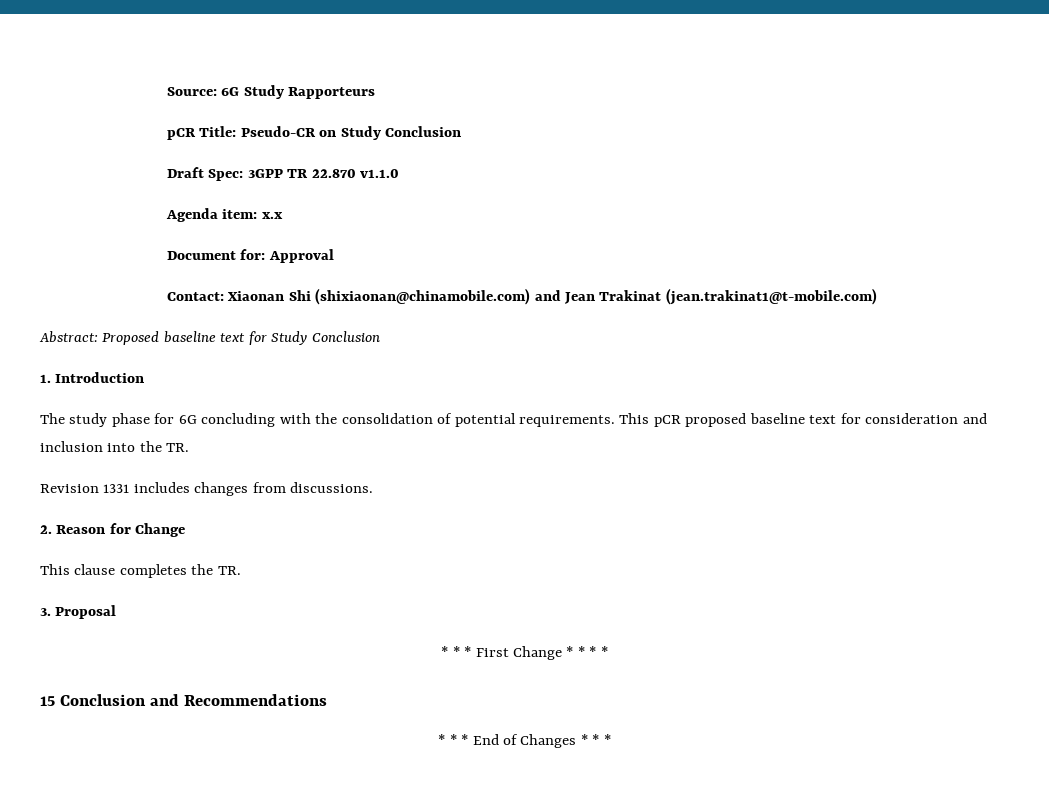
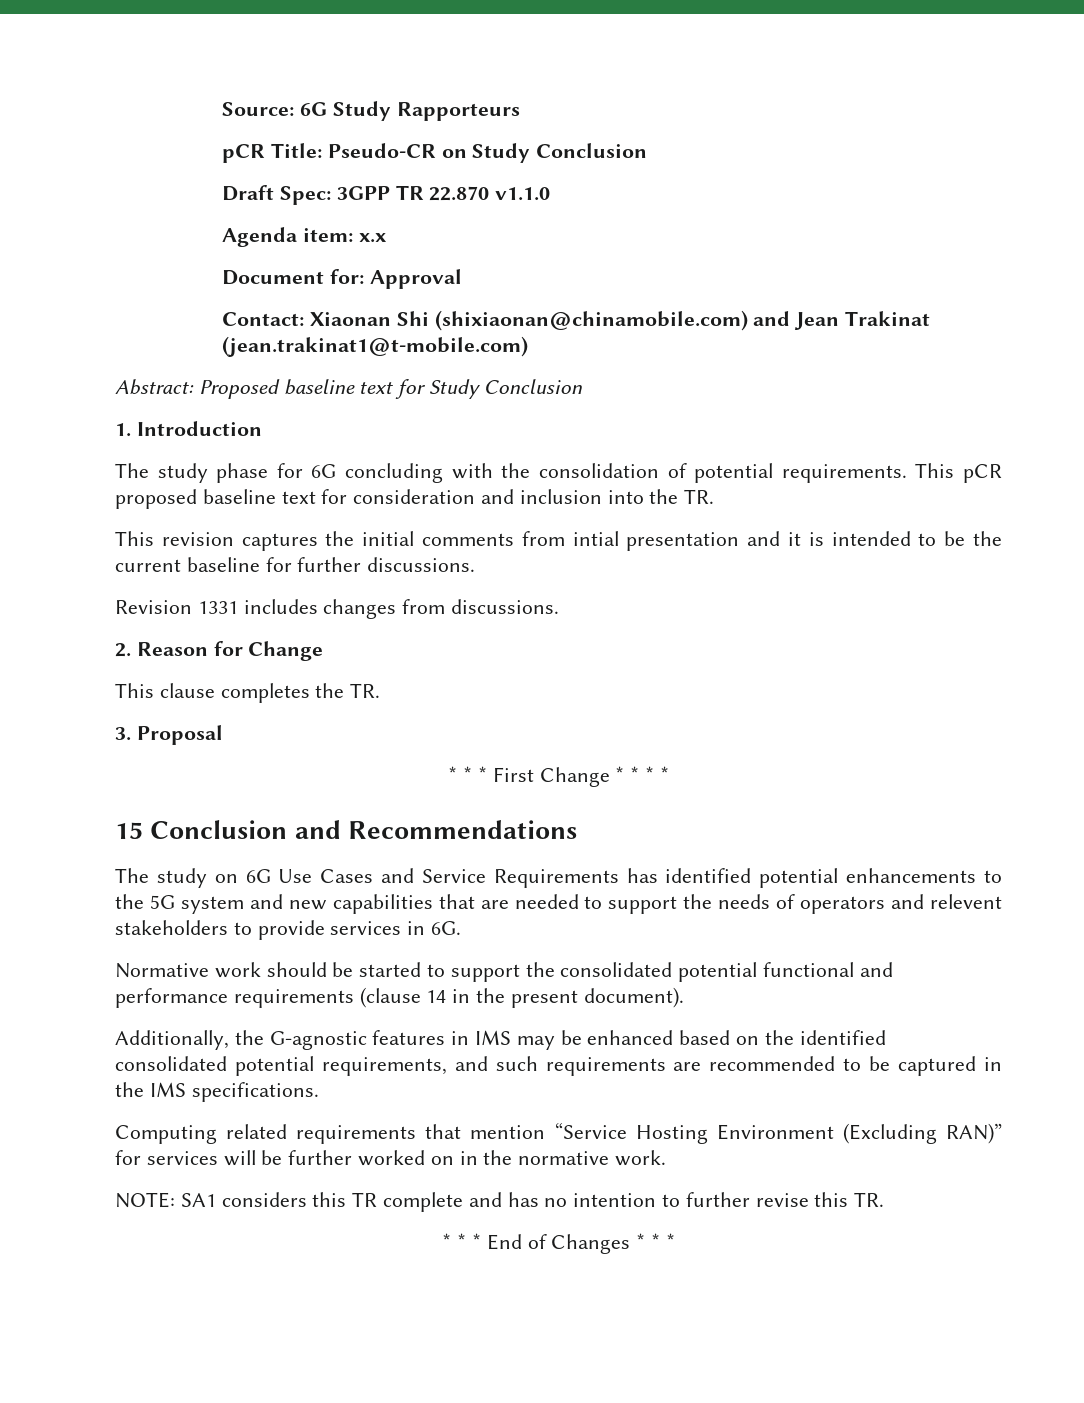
(190, 447) none -> [115,531,1002,551] [115,557,476,572] // This revision captures the initial comments from intial presentation and it is intended to be the current baseline for further discussions.
(328, 700) none -> [115,868,1002,888] [115,894,1002,914] [115,920,462,940] [115,962,893,982] [115,987,684,1008] [115,1030,886,1050] [115,1056,1002,1076] [115,1082,319,1102] [115,1122,1002,1144] [115,1150,667,1166] [115,1192,885,1212] // The study on 6G Use Cases and Service Requirements has identified potential enhancements to the 5G system and new capabilities that are needed to support the needs of operators and relevent stakeholders to provide services in 6G. // Normative work should be started to support the consolidated potential functional and performance requirements (clause 14 in the present document). // Additionally, the G-agnostic features in IMS may be enhanced based on the identified consolidated potential requirements, and such requirements are recommended to be captured in the IMS specifications. // Computing related requirements that mention “Service Hosting Environment (Excluding RAN)” for services will be further worked on in the normative work. // NOTE: SA1 considers this TR complete and has no intention to further revise this TR.

